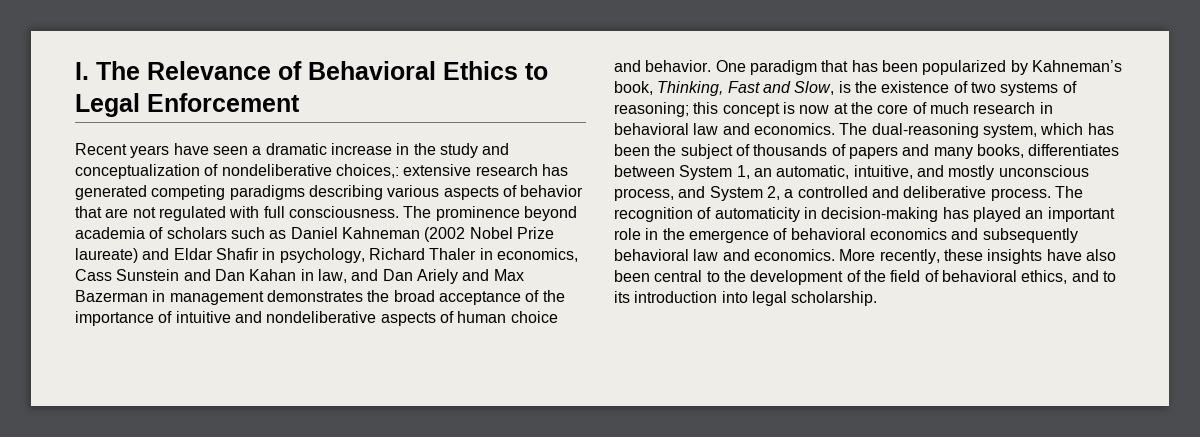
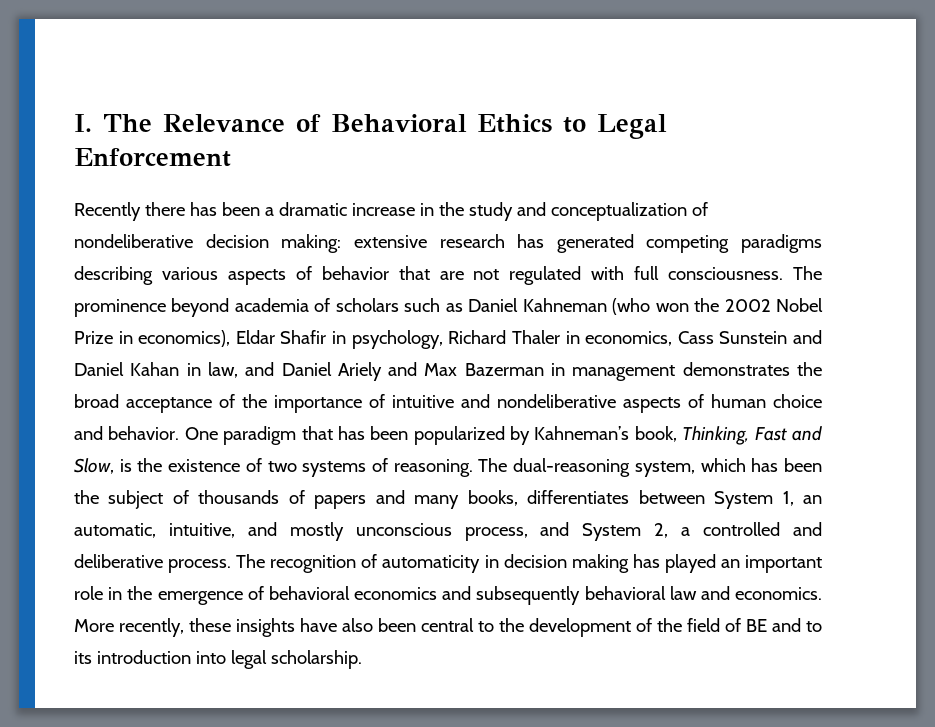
[75,143,248,158] Recent years have seen -> [74,202,260,221] Recently there has been
[335,164,399,178] choices,: -> [205,234,342,253] decision making:
[424,227,554,242] [75,248,170,263] (2002 Nobel Prize laureate) and -> [612,298,823,315] [74,330,231,347] (who won the 2002 Nobel Prize in economics),
[214,269,245,281] Dan -> [74,362,124,376] Daniel
[382,269,413,281] Dan -> [281,362,332,376] Daniel
[614,102,1053,117] [614,123,835,135] reasoning; this concept is now at the core of much research in behavioral law and economics. -> [393,459,473,477] reasoning.
[821,207,939,222] decision-making -> [503,554,629,573] decision making
[941,270,1068,284] behavioral ethics, -> [746,619,767,632] BE

